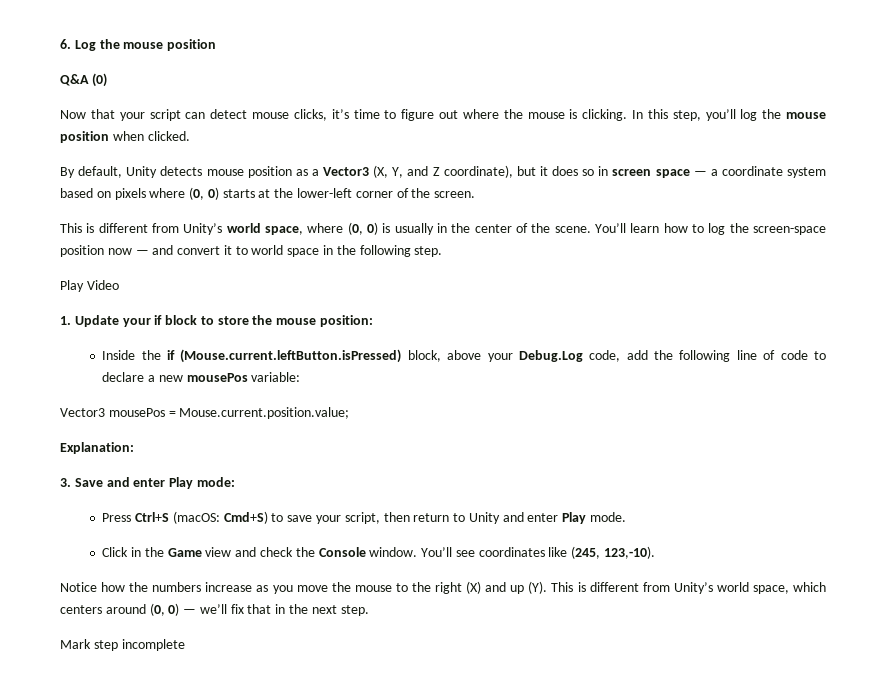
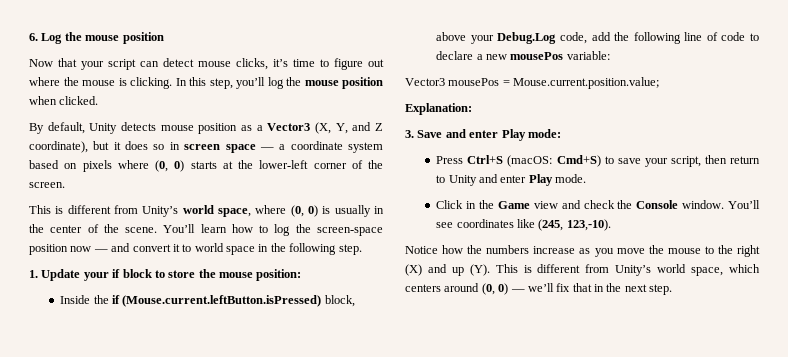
[60,73,107,87] // Q&A (0) -> (164, 38) none
[60,280,119,292] // Play Video -> (362, 249) none
[60,639,185,651] // Mark step incomplete -> (673, 289) none

